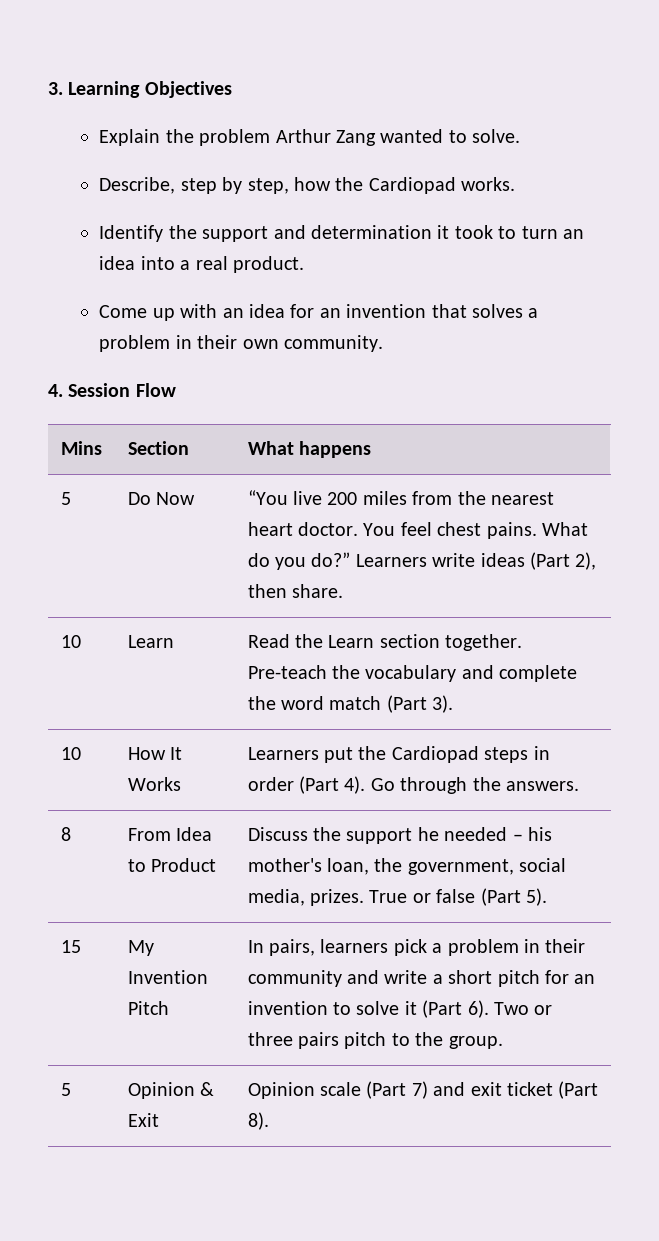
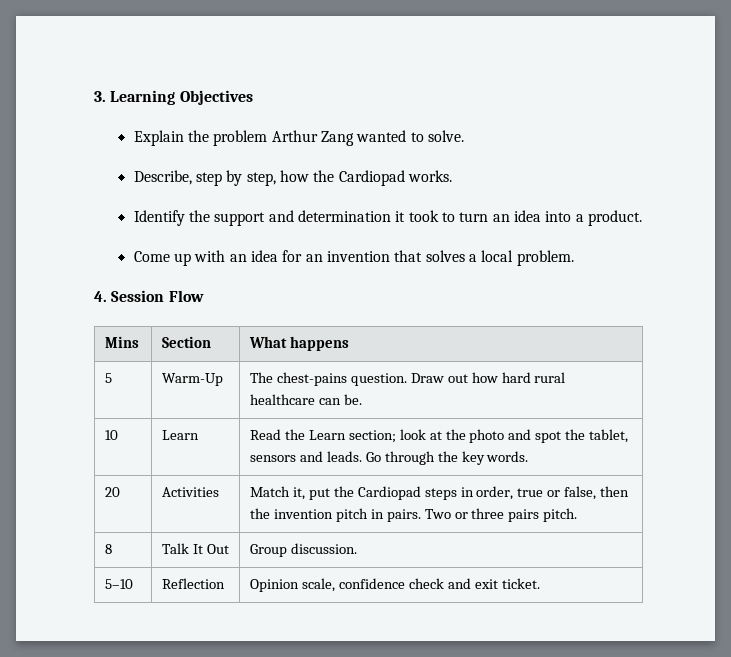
[195,256,228,270] real -> (584, 218) none
[99,335,383,352] problem in their own community. -> [481,250,574,266] local problem.
[127,492,195,505] [247,490,554,505] [247,522,588,539] [247,552,597,570] [247,584,343,598] Do Now | “You live 200 miles from the nearest heart doctor. You feel chest pains. What do you do?” Learners write ideas (Part 2), then share. -> [162,373,224,386] [250,372,566,386] [250,394,362,405] Warm-Up | The chest-pains question. Draw out how hard rural healthcare can be.
[379,634,523,651] [247,665,578,682] [247,695,454,713] [60,747,81,760] [127,747,182,760] [127,777,181,791] [247,747,319,760] section together. Pre-teach the vocabulary and complete the word match (Part 3). // 10 | How It Works | Learners -> [348,429,629,443] [250,451,529,465] [105,487,121,497] [162,487,220,497] [250,486,305,500] section; look at the photo and spot the tablet, sensors and leads. Go through the key words. // 20 | Activities | Match it,
[247,776,579,794] [60,827,71,841] [127,827,212,841] [127,858,216,872] [247,827,552,844] [247,858,567,875] [247,888,547,906] [60,940,81,953] [127,940,154,956] [127,970,208,984] [127,1001,169,1015] [247,939,586,956] [247,970,596,987] [247,1000,553,1018] [247,1032,503,1049] [60,1083,71,1096] [127,1082,214,1099] [127,1113,159,1127] [247,1081,599,1099] [247,1112,269,1130] order (Part 4). Go through the answers. // 8 | From Idea to Product | Discuss the support he needed – his mother's loan, the government, social media, prizes. True or false (Part 5). // 15 | My Invention Pitch | In pairs, learners pick a problem in their community and write a short pitch for an invention to solve it (Part 6). Two or three pairs pitch to the group. // 5 | Opinion & Exit | Opinion scale (Part 7) and exit ticket (Part 8). -> [476,486,630,500] [250,508,578,522] [105,544,113,554] [162,543,229,554] [250,543,357,557] [105,579,134,589] [162,578,226,589] [250,578,540,592] order, true or false, then the invention pitch in pairs. Two or three pairs pitch. // 8 | Talk It Out | Group discussion. // 5–10 | Reflection | Opinion scale, confidence check and exit ticket.

